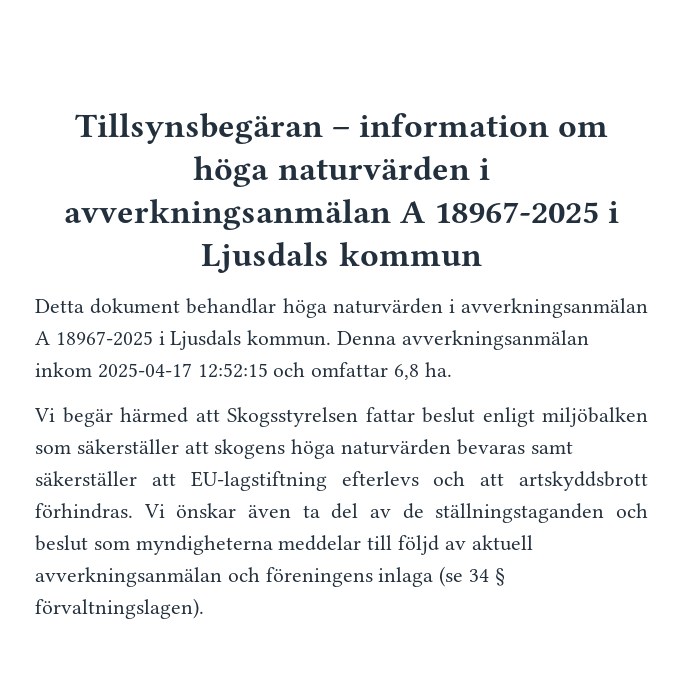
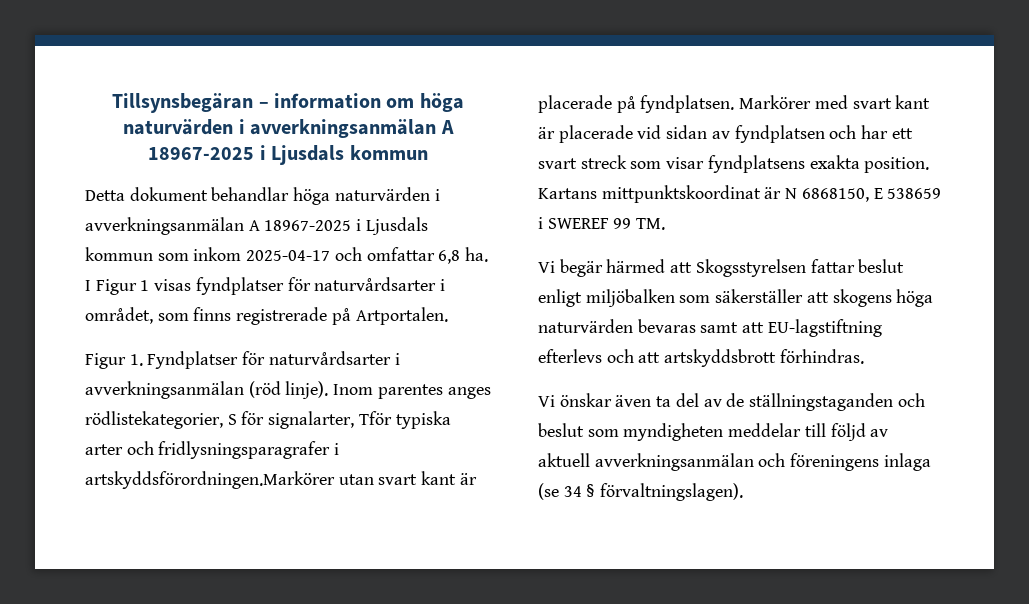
[247,330,589,350] kommun. Denna avverkningsanmälan -> [85,247,189,261] kommun som
[197,363,268,378] 12:52:15 -> (331, 255) none
(452, 369) none -> [85,277,446,295] [85,307,448,325] [85,351,400,369] [85,381,491,399] [85,411,451,429] [85,441,340,459] [85,471,477,489] [538,95,931,113] [538,125,913,143] [538,155,930,173] [538,185,942,203] [538,217,666,230] I Figur 1 visas fyndplatser för naturvårdsarter i området, som finns registrerade på Artportalen. // Figur 1. Fyndplatser för naturvårdsarter i avverkningsanmälan (röd linje). Inom parentes anges rödlistekategorier, S för signalarter, Tför typiska arter och fridlysningsparagrafer i artskyddsförordningen.Markörer utan svart kant är placerade på fyndplatsen. Markörer med svart kant är placerade vid sidan av fyndplatsen och har ett svart streck som visar fyndplatsens exakta position. Kartans mittpunktskoordinat är N 6868150, E 538659 i SWEREF 99 TM.
[35,471,137,486] säkerställer -> (739, 327) none
(133, 511) none -> (864, 356) //
[135,535,273,555] myndigheterna -> [623,423,724,441] myndigheten

